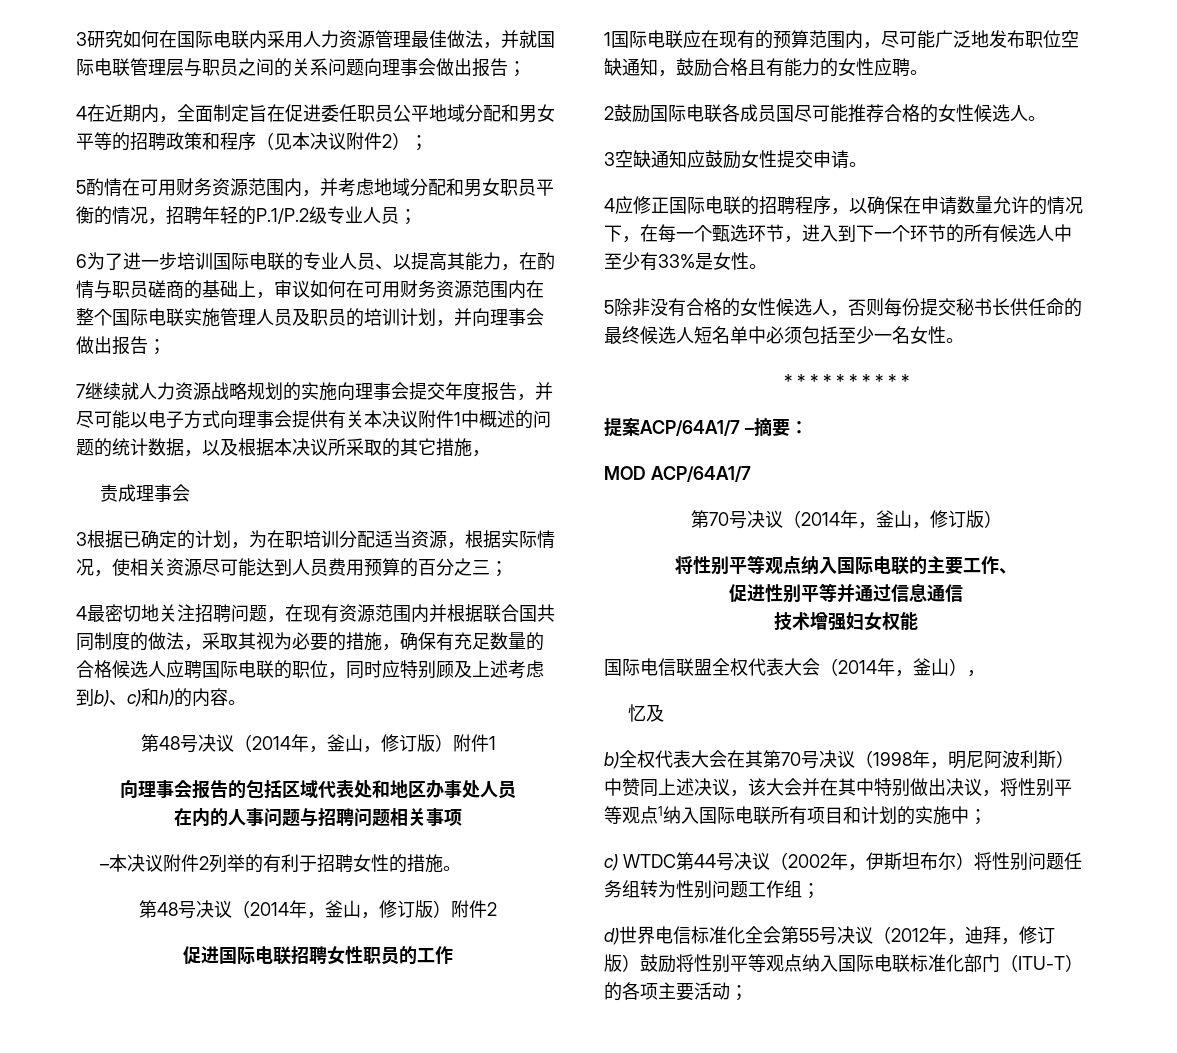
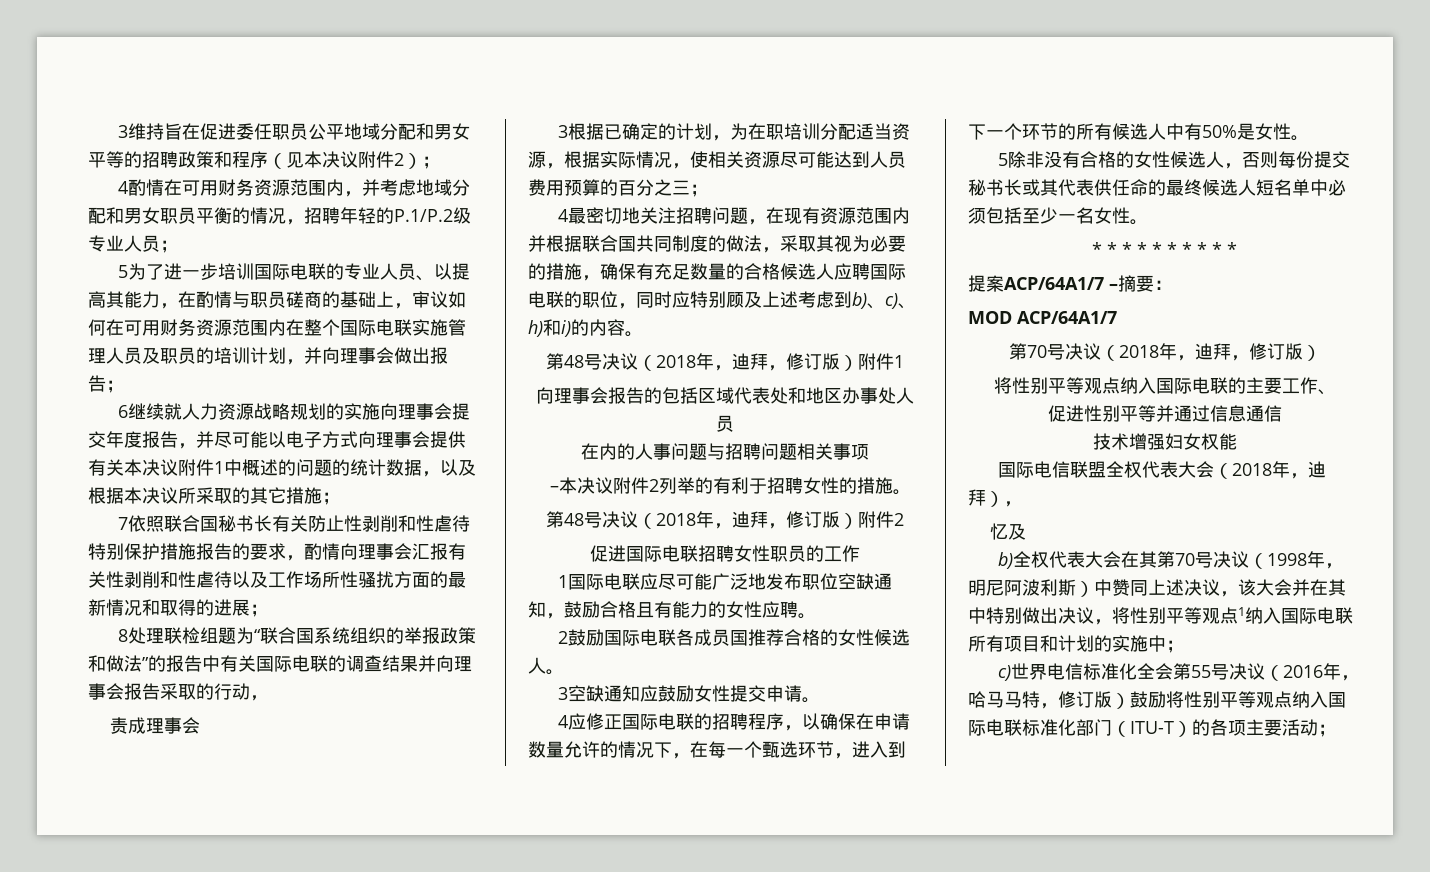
[76,30,555,49] [76,58,526,77] [76,104,249,123] 3研究如何在国际电联内采用人力资源管理最佳做法，并就国际电联管理层与职员之间的关系问题向理事会做出报告； // 4在近期内，全面制定 -> [118,123,165,140] 3维持
[76,180,86,194] 5 -> [118,181,129,194] 4
[76,254,87,268] 6 -> [118,265,129,278] 5
[76,384,85,398] 7 -> [118,405,129,418] 6
(472, 447) none -> [322,492,340,505] [118,515,471,532] [88,543,466,561] [88,571,466,588] [88,599,268,617] [118,627,477,644] [88,655,472,672] [88,683,250,700] ； // 7依照联合国秘书长有关防止性剥削和性虐待特别保护措施报告的要求，酌情向理事会汇报有关性剥削和性虐待以及工作场所性骚扰方面的最新情况和取得的进展； // 8处理联检组题为“联合国系统组织的举报政策和做法”的报告中有关国际电联的调查结果并向理事会报告采取的行动
[141,688,174,707] 和h) -> [898,303,916,309] [528,319,571,337] 、h)和i)
[251,734,363,753] 2014年，釜山 -> [655,353,768,371] 2018年，迪拜
[250,900,361,919] 2014年，釜山 -> [655,511,768,529] 2018年，迪拜
[701,30,881,49] 在现有的预算范围内， -> (659, 581) none
[794,104,848,123] 尽可能 -> (749, 638) none
[604,252,695,271] 至少有33% -> [1184,123,1237,140] 有50%
(1010, 307) none -> [1022,179,1094,196] 或其代表
[800,510,912,529] 2014年，釜山 -> [1118,343,1231,361] 2018年，迪拜
[838,658,949,677] 2014年，釜山 -> [1232,461,1327,479] [968,489,986,506] 2018年，迪拜
[623,852,1082,871] [604,880,820,899] [604,928,619,945] WTDC第44号决议（2002年，伊斯坦布尔）将性别问题任务组转为性别问题工作组； // d) -> (1012, 673) none
[891,926,1001,945] 2012年，迪拜 -> [1283,663,1360,681] [968,691,1040,708] 2016年，哈马马特

